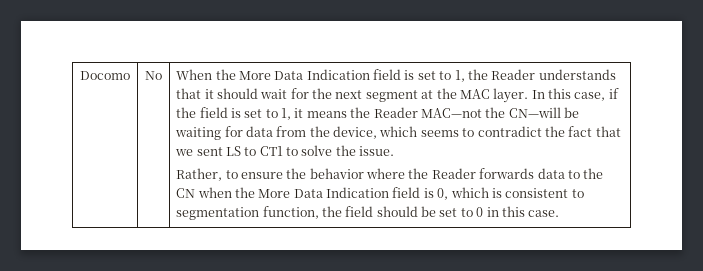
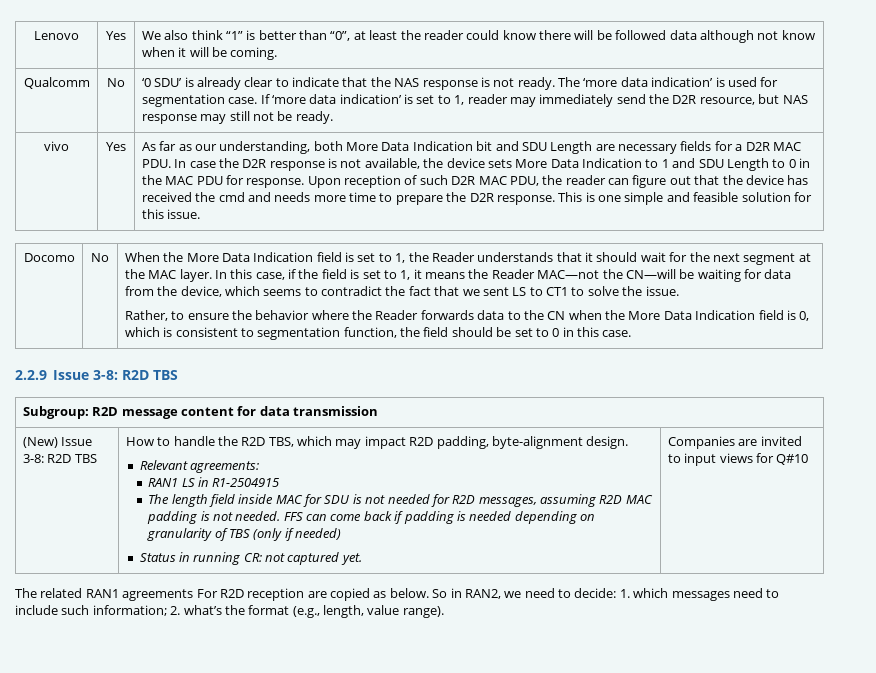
(80, 75) none -> [34,31,79,40] [106,31,126,40] [141,30,815,43] [141,47,278,60] [23,77,90,89] [107,78,125,87] [141,77,779,90] [141,94,808,107] [141,111,333,124] [44,141,69,151] [106,142,126,151] [141,141,801,154] [141,158,811,171] [141,175,809,188] [141,192,812,205] [141,209,201,219] Lenovo | Yes | We also think “1” is better than “0”, at least the reader could know there will be followed data although not know when it will be coming. // Qualcomm | No | ‘0 SDU’ is already clear to indicate that the NAS response is not ready. The ‘more data indication’ is used for segmentation case. If ‘more data indication’ is set to 1, reader may immediately send the D2R resource, but NAS response may still not be ready. // vivo | Yes | As far as our understanding, both More Data Indication bit and SDU Length are necessary fields for a D2R MAC PDU. In case the D2R response is not available, the device sets More Data Indication to 1 and SDU Length to 0 in the MAC PDU for response. Upon reception of such D2R MAC PDU, the reader can figure out that the device has received the cmd and needs more time to prepare the D2R response. This is one simple and feasible solution for this issue. //
(560, 213) none -> [15,370,179,380] [22,406,379,419] [22,437,93,448] [22,454,97,463] [125,436,629,449] [139,460,259,473] [148,477,280,487] [148,494,653,507] [147,511,596,524] [147,528,342,541] [139,552,362,565] [667,436,802,449] [667,453,809,466] [15,588,780,601] [15,605,444,618] // 2.2.9 Issue 3-8: R2D TBS // Subgroup: R2D message content for data transmission // (New) Issue 3-8: R2D TBS | How to handle the R2D TBS, which may impact R2D padding, byte-alignment design. // Relevant agreements: // RAN1 LS in R1-2504915 // The length field inside MAC for SDU is not needed for R2D messages, assuming R2D MAC padding is not needed. FFS can come back if padding is needed depending on granularity of TBS (only if needed) // Status in running CR: not captured yet. | Companies are invited to input views for Q#10 // The related RAN1 agreements For R2D reception are copied as below. So in RAN2, we need to decide: 1. which messages need to include such information; 2. what’s the format (e.g., length, value range).

